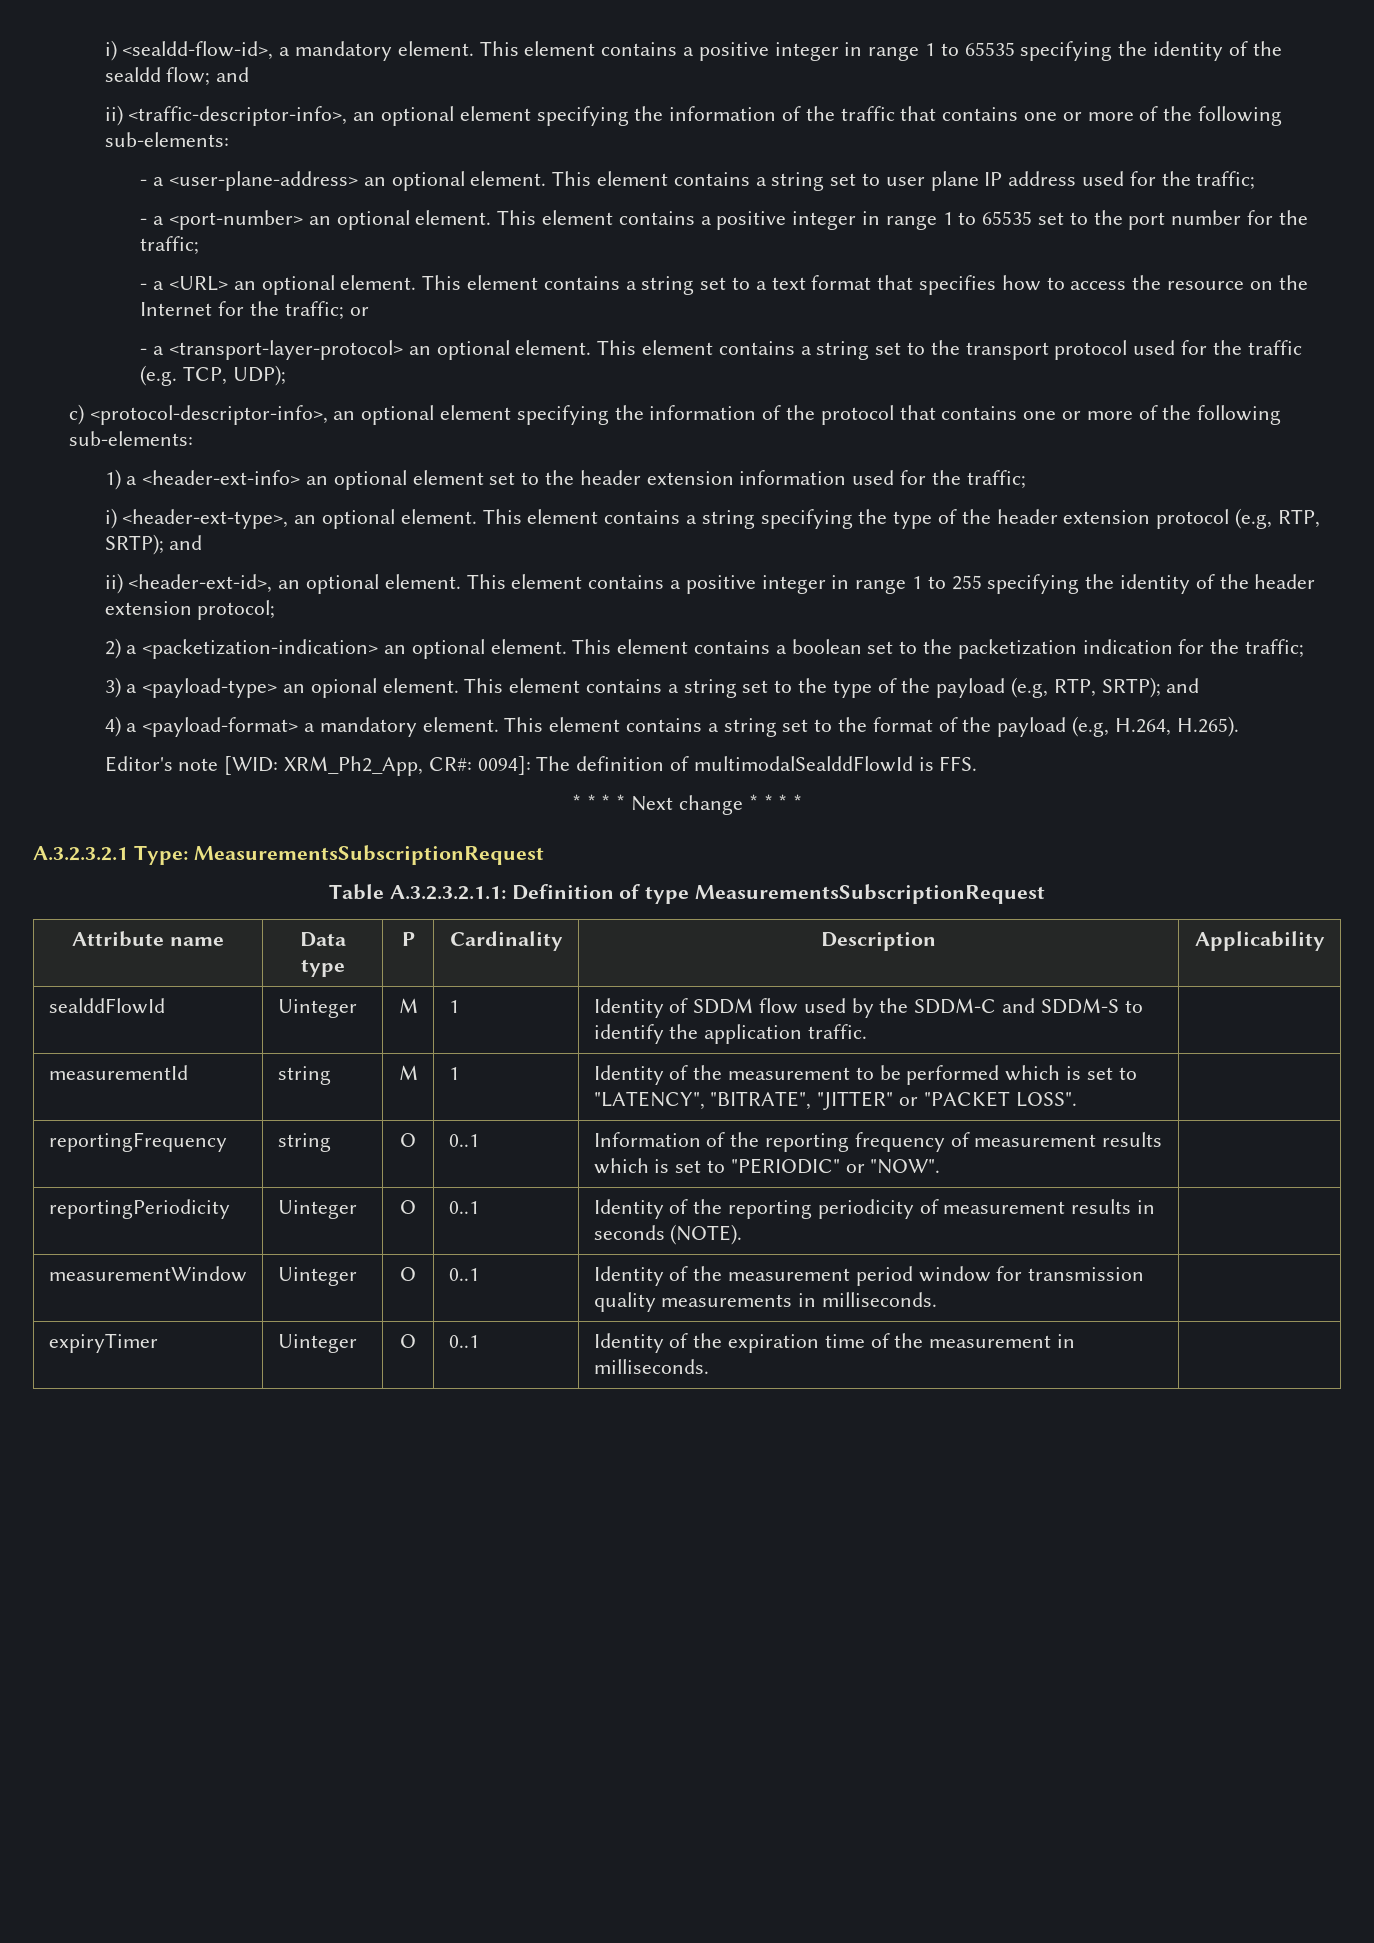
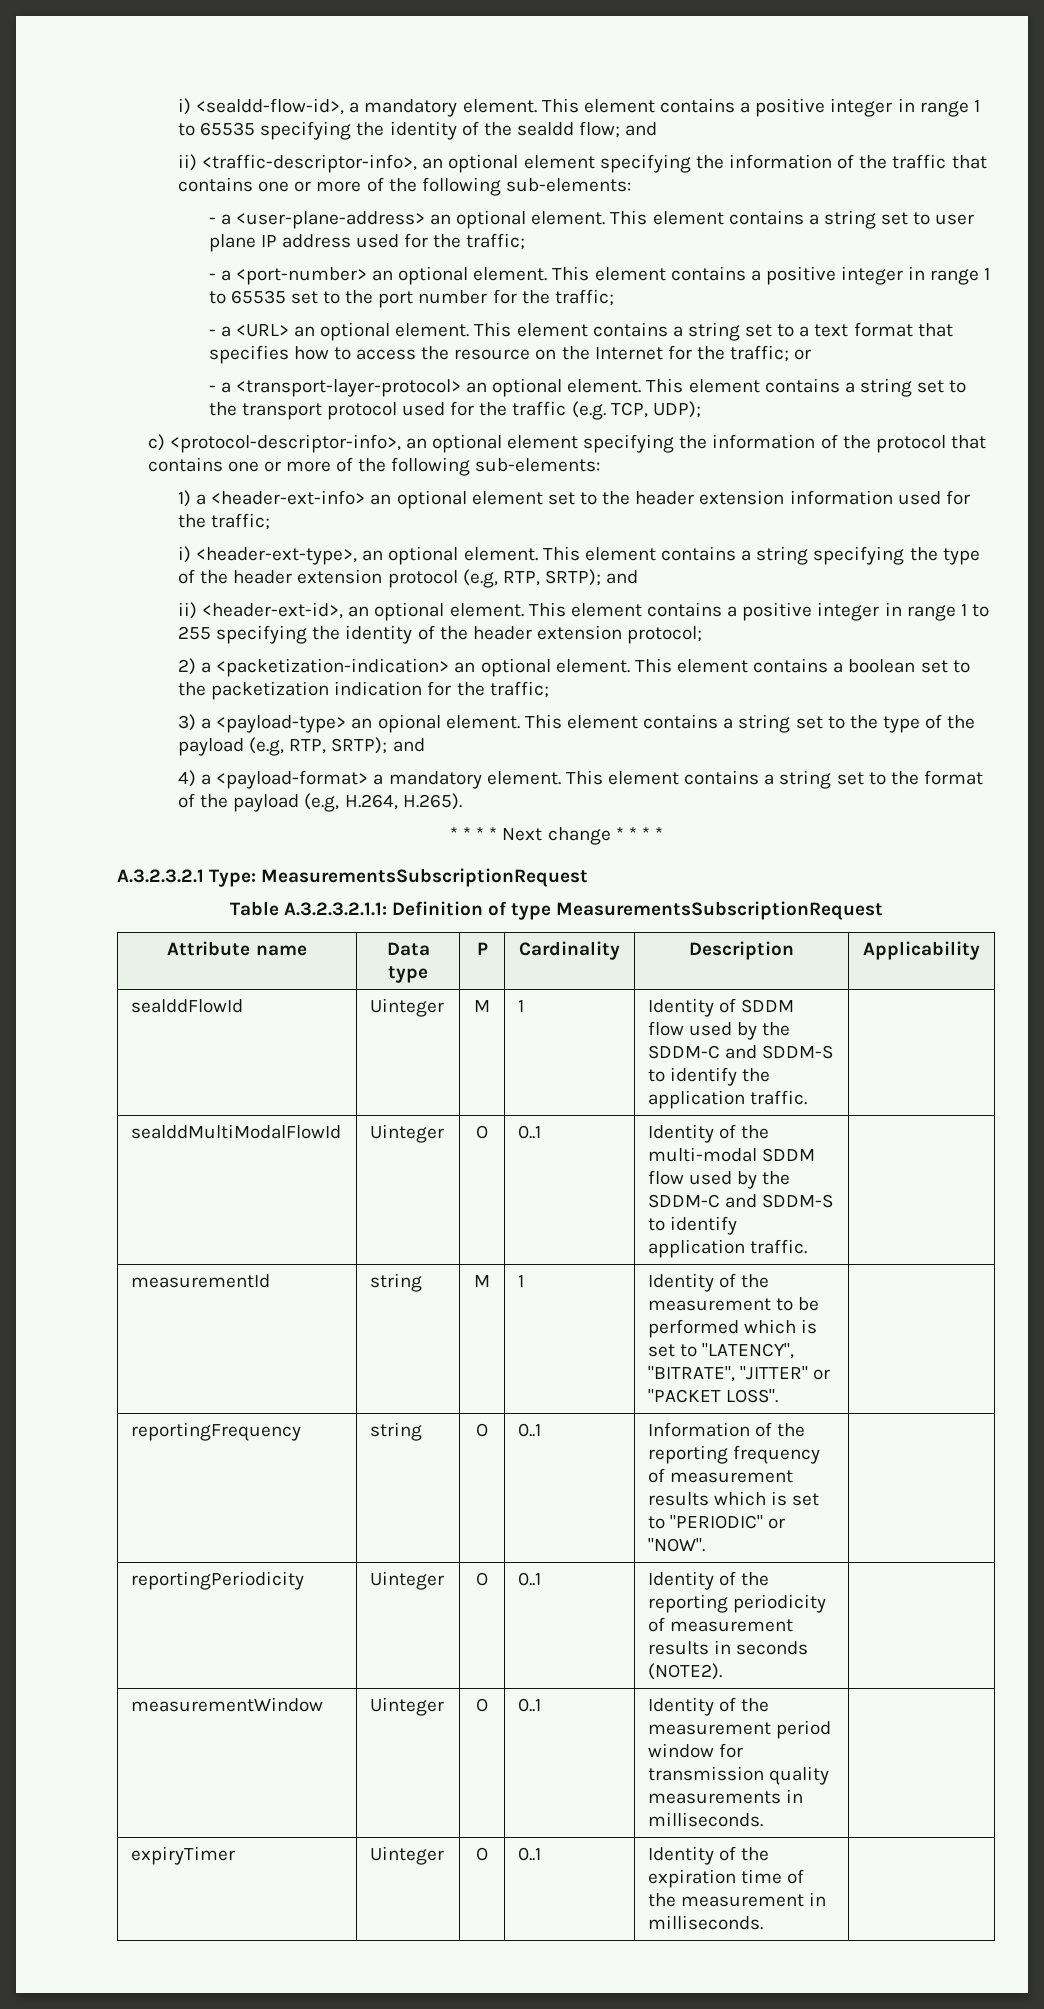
[104,756,978,776] // Editor's note [WID: XRM_Ph2_App, CR#: 0094]: The definition of multimodalSealddFlowId is FFS. -> (462, 801) none
(867, 1031) none -> [131,1124,342,1139] [370,1124,445,1143] [476,1125,488,1139] [518,1125,542,1139] [648,1124,770,1143] [648,1147,816,1162] [648,1170,791,1189] [648,1194,834,1208] [648,1216,738,1235] [648,1239,808,1258] // sealddMultiModalFlowId | Uinteger | O | 0..1 | Identity of the multi-modal SDDM flow used by the SDDM-C and SDDM-S to identify application traffic. |
[670,1224,743,1245] (NOTE). -> [648,1663,723,1680] (NOTE2).

